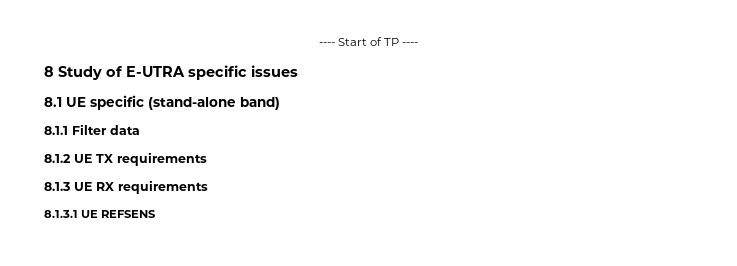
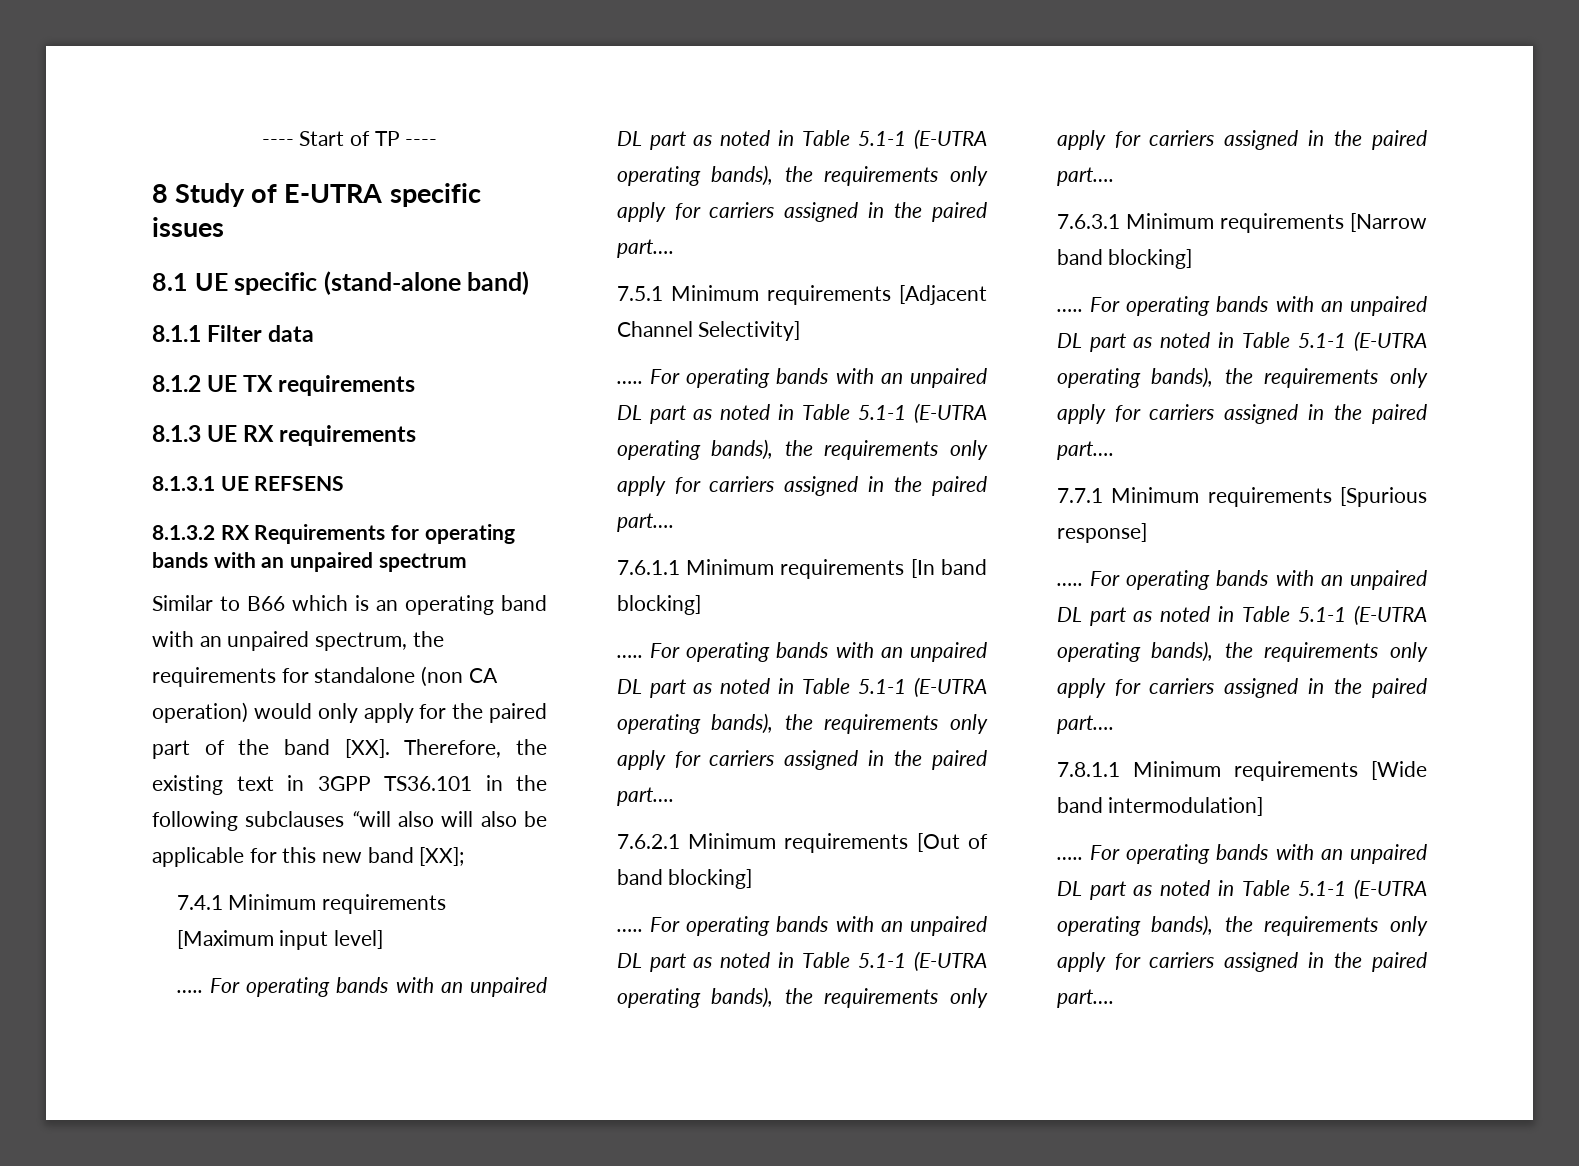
(157, 214) none -> [152,524,515,544] [152,552,467,572] [152,595,547,615] [152,631,444,651] [152,666,498,687] [152,702,547,723] [152,739,547,759] [152,775,547,795] [152,810,547,831] [152,847,465,867] [176,894,446,914] [176,930,383,950] [176,977,547,997] [616,129,987,150] [616,165,988,186] [616,202,988,222] [616,239,674,258] [616,285,987,305] [616,321,801,341] [616,368,987,388] [616,403,987,424] [616,439,988,460] [616,476,988,496] [616,513,674,532] [616,559,987,579] [616,595,701,615] [616,642,987,662] [616,677,987,698] [616,713,988,734] [616,750,988,770] [616,787,674,806] [616,833,988,853] [616,869,753,889] [616,916,987,936] [616,951,987,972] [616,987,988,1008] [1056,130,1427,150] [1056,167,1114,186] [1056,213,1427,233] [1056,249,1193,269] [1056,296,1427,316] [1056,331,1427,352] [1056,367,1428,388] [1056,404,1427,424] [1056,441,1114,460] [1056,487,1427,507] [1056,523,1147,543] [1056,570,1427,590] [1056,605,1427,626] [1056,641,1428,662] [1056,678,1427,698] [1056,715,1114,734] [1056,761,1427,781] [1056,797,1264,816] [1056,844,1427,864] [1056,879,1427,900] [1056,915,1428,936] [1056,952,1427,972] [1056,989,1114,1008] // 8.1.3.2 RX Requirements for operating bands with an unpaired spectrum // Similar to B66 which is an operating band with an unpaired spectrum, the requirements for standalone (non CA operation) would only apply for the paired part of the band [XX]. Therefore, the existing text in 3GPP TS36.101 in the following subclauses “will also will also be applicable for this new band [XX]; // 7.4.1 Minimum requirements [Maximum input level] // ….. For operating bands with an unpaired DL part as noted in Table 5.1-1 (E-UTRA operating bands), the requirements only apply for carriers assigned in the paired part…. // 7.5.1 Minimum requirements [Adjacent Channel Selectivity] // ….. For operating bands with an unpaired DL part as noted in Table 5.1-1 (E-UTRA operating bands), the requirements only apply for carriers assigned in the paired part…. // 7.6.1.1 Minimum requirements [In band blocking] // ….. For operating bands with an unpaired DL part as noted in Table 5.1-1 (E-UTRA operating bands), the requirements only apply for carriers assigned in the paired part…. // 7.6.2.1 Minimum requirements [Out of band blocking] // ….. For operating bands with an unpaired DL part as noted in Table 5.1-1 (E-UTRA operating bands), the requirements only apply for carriers assigned in the paired part…. // 7.6.3.1 Minimum requirements [Narrow band blocking] // ….. For operating bands with an unpaired DL part as noted in Table 5.1-1 (E-UTRA operating bands), the requirements only apply for carriers assigned in the paired part…. // 7.7.1 Minimum requirements [Spurious response] // ….. For operating bands with an unpaired DL part as noted in Table 5.1-1 (E-UTRA operating bands), the requirements only apply for carriers assigned in the paired part…. // 7.8.1.1 Minimum requirements [Wide band intermodulation] // ….. For operating bands with an unpaired DL part as noted in Table 5.1-1 (E-UTRA operating bands), the requirements only apply for carriers assigned in the paired part….

